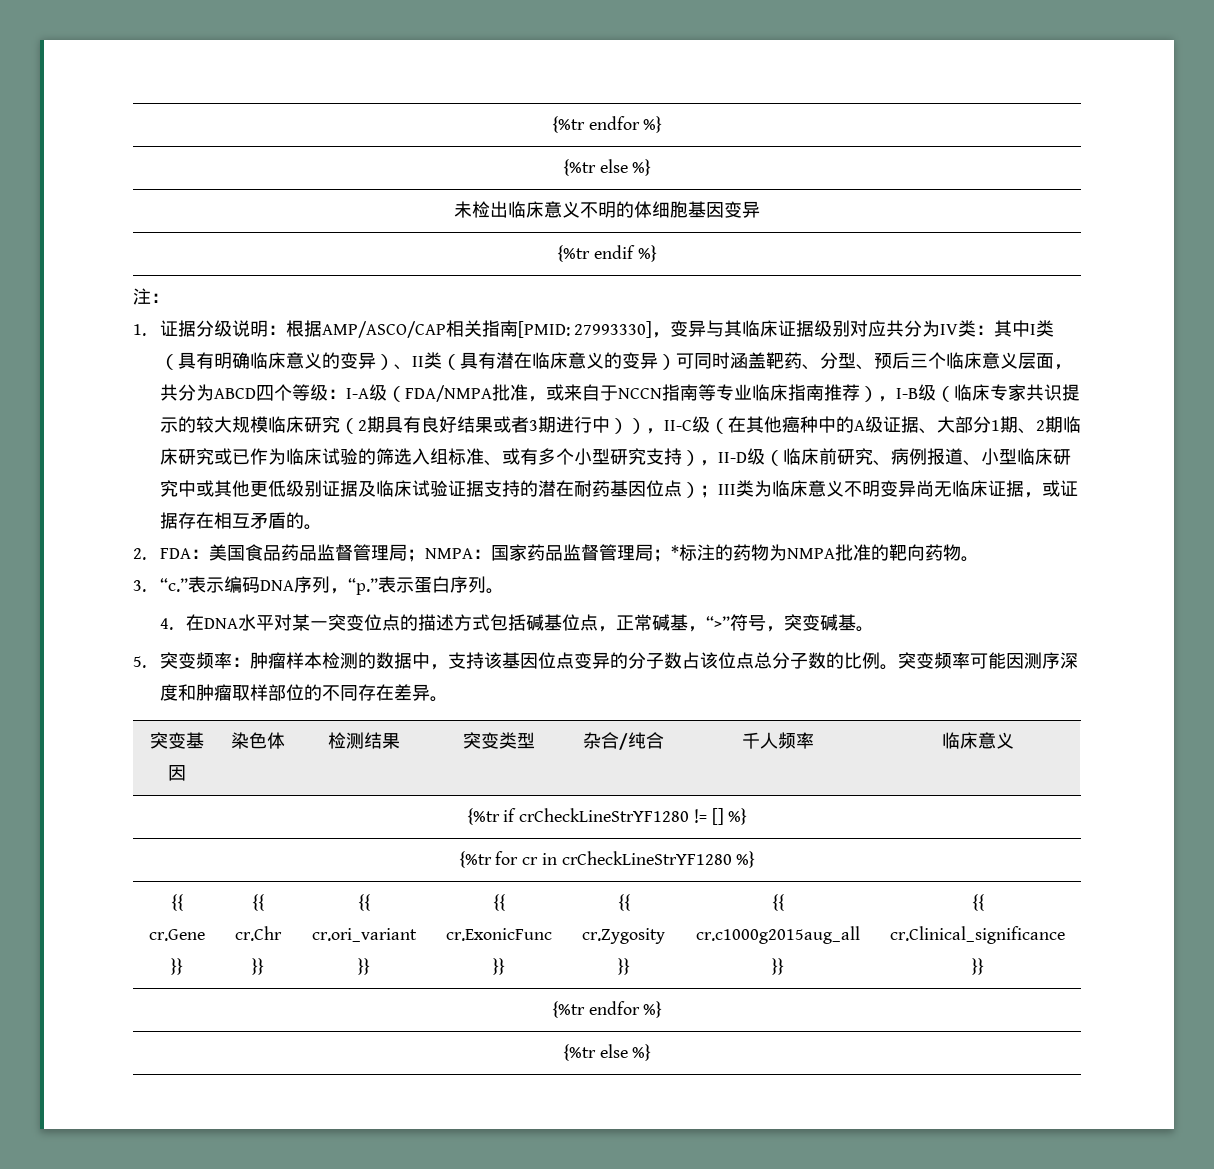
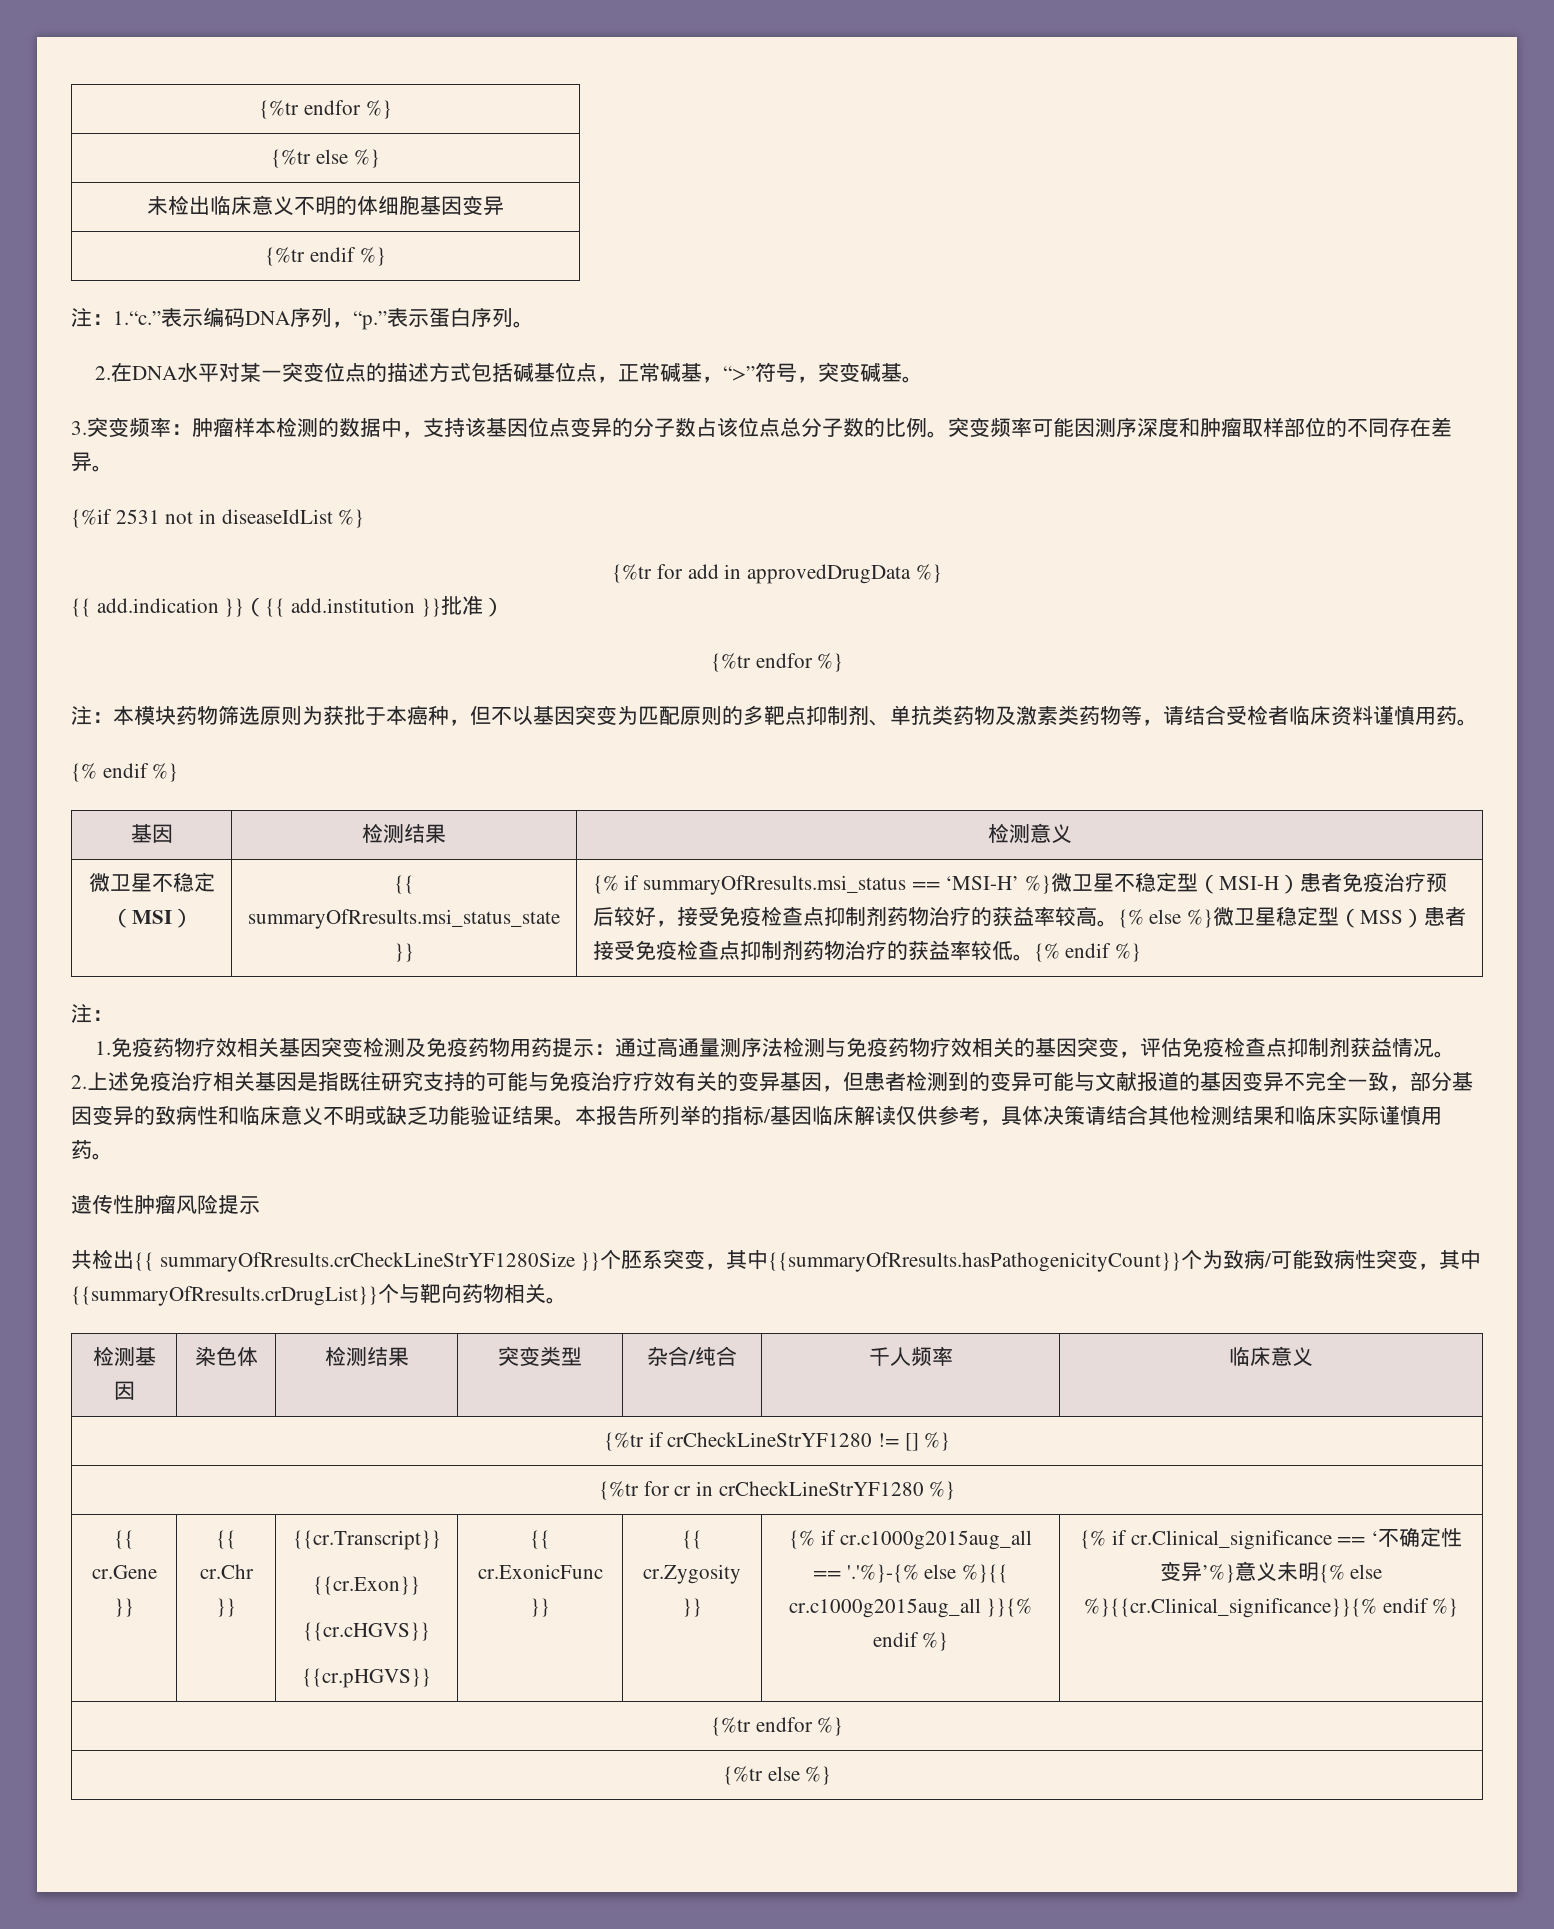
[133,320,1055,338] [159,352,1072,370] [159,384,1080,402] [159,416,1081,434] [159,448,1071,466] [159,480,1078,498] [159,512,322,530] [133,544,979,562] [133,578,188,592] // 1.证据分级说明：根据AMP/ASCO/CAP相关指南[PMID: 27993330]，变异与其临床证据级别对应共分为IV类：其中I类（具有明确临床意义的变异）、II类（具有潜在临床意义的变异）可同时涵盖靶药、分型、预后三个临床意义层面，共分为ABCD四个等级：I-A级（FDA/NMPA批准，或来自于NCCN指南等专业临床指南推荐），I-B级（临床专家共识提示的较大规模临床研究（2期具有良好结果或者3期进行中）），II-C级（在其他癌种中的A级证据、大部分1期、2期临床研究或已作为临床试验的筛选入组标准、或有多个小型研究支持），II-D级（临床前研究、病例报道、小型临床研究中或其他更低级别证据及临床试验证据支持的潜在耐药基因位点）；III类为临床意义不明变异尚无临床证据，或证据存在相互矛盾的。 // 2. FDA：美国食品药品监督管理局；NMPA：国家药品监督管理局；*标注的药物为NMPA批准的靶向药物。 // 3. “c.” -> [113,311,161,325] 1.“c.”
[159,618,173,630] 4. -> [95,366,112,380] 2.
[133,656,146,668] 5. -> [71,421,87,435] 3.
[149,732,186,749] // 突变 -> [71,509,365,528] [612,564,942,584] [71,595,504,617] [710,653,844,672] [71,705,1478,726] [71,763,179,782] [130,824,173,843] [362,824,446,843] [987,823,1072,843] [88,872,215,892] [110,908,193,928] [394,875,414,894] [248,909,560,929] [394,943,414,962] [592,872,1447,895] [592,906,1466,928] [592,940,1141,962] [71,1004,113,1023] [95,1037,1456,1058] [71,1071,1473,1092] [71,1105,1442,1126] [71,1140,113,1160] [71,1194,260,1214] [71,1249,1482,1272] [71,1283,567,1306] [92,1347,135,1366] // {%if 2531 not in diseaseIdList %} // {%tr for add in approvedDrugData %} // {{ add.indication }}（{{ add.institution }}批准） // {%tr endfor %} // 注：本模块药物筛选原则为获批于本癌种，但不以基因突变为匹配原则的多靶点抑制剂、单抗类药物及激素类药物等，请结合受检者临床资料谨慎用药。 // {% endif %} // 基因 | 检测结果 | 检测意义 // 微卫星不稳定（MSI） | {{ summaryOfRresults.msi_status_state }} | {% if summaryOfRresults.msi_status == ‘MSI-H’ %}微卫星不稳定型（MSI-H）患者免疫治疗预后较好，接受免疫检查点抑制剂药物治疗的获益率较高。{% else %}微卫星稳定型（MSS）患者接受免疫检查点抑制剂药物治疗的获益率较低。{% endif %} // 注： // 1.免疫药物疗效相关基因突变检测及免疫药物用药提示：通过高通量测序法检测与免疫药物疗效相关的基因突变，评估免疫检查点抑制剂获益情况。 // 2.上述免疫治疗相关基因是指既往研究支持的可能与免疫治疗疗效有关的变异基因，但患者检测到的变异可能与文献报道的基因变异不完全一致，部分基因变异的致病性和临床意义不明或缺乏功能验证结果。本报告所列举的指标/基因临床解读仅供参考，具体决策请结合其他检测结果和临床实际谨慎用药。 // 遗传性肿瘤风险提示 // 共检出{{ summaryOfRresults.crCheckLineStrYF1280Size }}个胚系突变，其中{{summaryOfRresults.hasPathogenicityCount}}个为致病/可能致病性突变，其中{{summaryOfRresults.crDrugList}}个与靶向药物相关。 // 检测
[357,894,370,911] [311,928,417,942] [357,958,370,975] {{ cr.ori_variant }} -> [292,1530,441,1550] [313,1576,420,1595] [303,1622,430,1641] [302,1668,431,1688] {{cr.Transcript}} // {{cr.Exon}} // {{cr.cHGVS}} // {{cr.pHGVS}}
[771,894,784,911] [695,926,860,944] [771,958,784,975] [971,894,984,911] [890,926,1065,944] [971,958,984,975] {{ cr.c1000g2015aug_all }} | {{ cr.Clinical_significance }} -> [789,1530,1032,1550] [812,1564,1009,1583] [788,1598,1033,1618] [872,1632,949,1651] [1080,1527,1462,1550] [1159,1561,1383,1583] [1083,1598,1459,1618] {% if cr.c1000g2015aug_all == '.'%}-{% else %}{{ cr.c1000g2015aug_all }}{% endif %} | {% if cr.Clinical_significance == ‘不确定性变异’%}意义未明{% else %}{{cr.Clinical_significance}}{% endif %}

